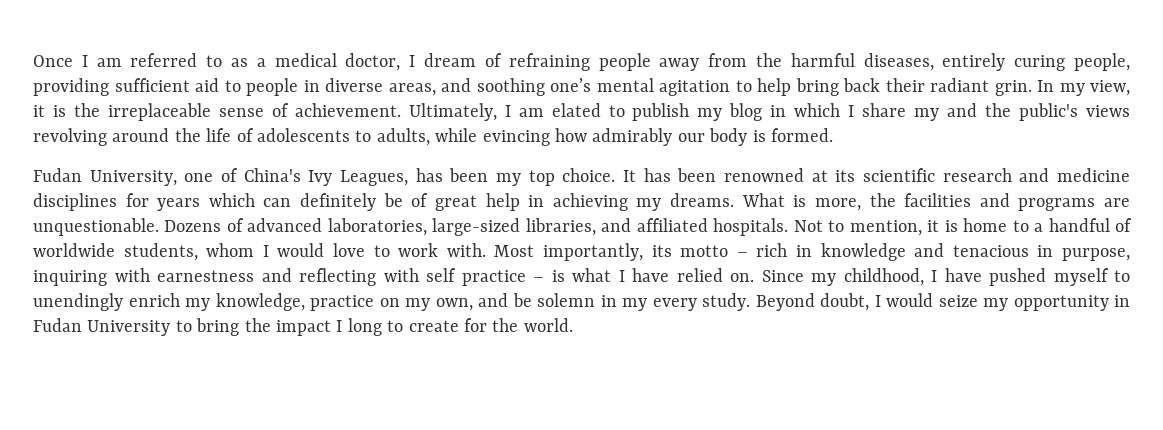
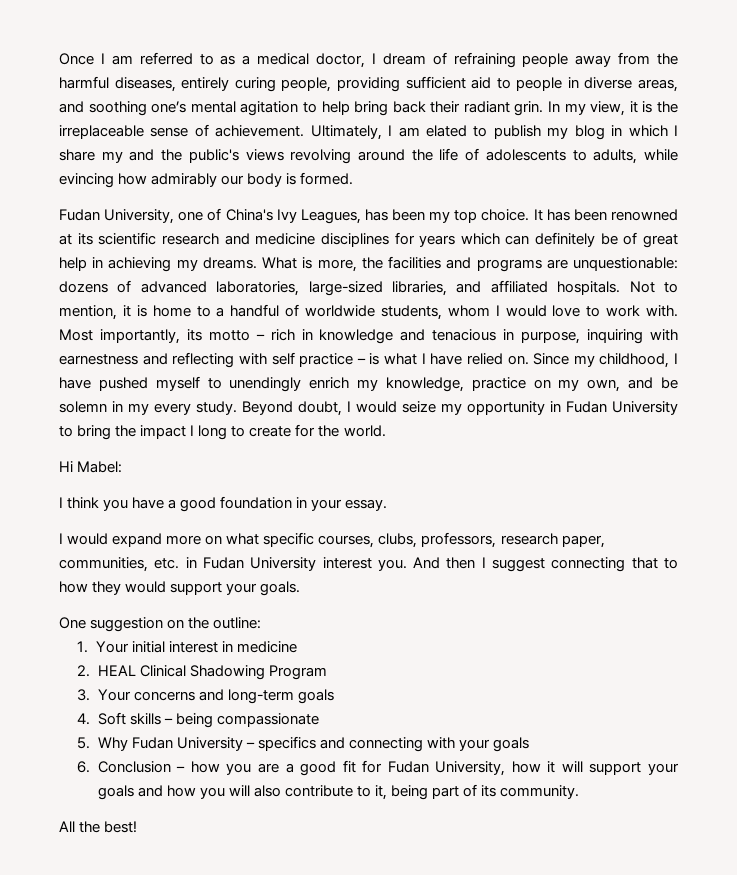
[33,218,222,236] unquestionable. Dozens -> [573,257,678,271] [59,281,108,293] unquestionable: dozens
(573, 325) none -> [59,461,123,473] [59,496,388,512] [59,532,605,548] [59,557,678,572] [59,581,301,596] [59,617,262,632] [77,641,297,653] [77,665,327,680] [77,689,334,704] [77,712,319,728] [77,736,530,752] [77,760,679,776] [97,784,580,800] [59,821,138,833] // Hi Mabel: // I think you have a good foundation in your essay. // I would expand more on what specific courses, clubs, professors, research paper, communities, etc. in Fudan University interest you. And then I suggest connecting that to how they would support your goals. // One suggestion on the outline: // 1. Your initial interest in medicine // 2. HEAL Clinical Shadowing Program // 3. Your concerns and long-term goals // 4. Soft skills – being compassionate // 5. Why Fudan University – specifics and connecting with your goals // 6. Conclusion – how you are a good fit for Fudan University, how it will support your goals and how you will also contribute to it, being part of its community. // All the best!

